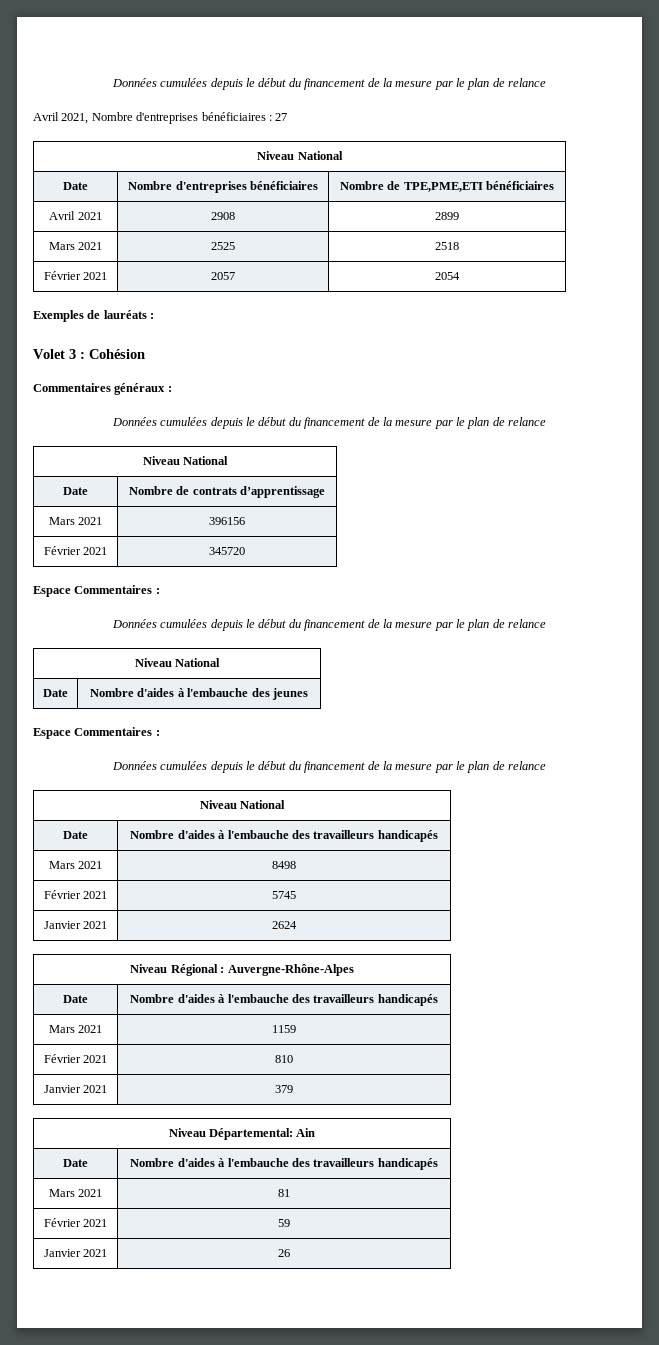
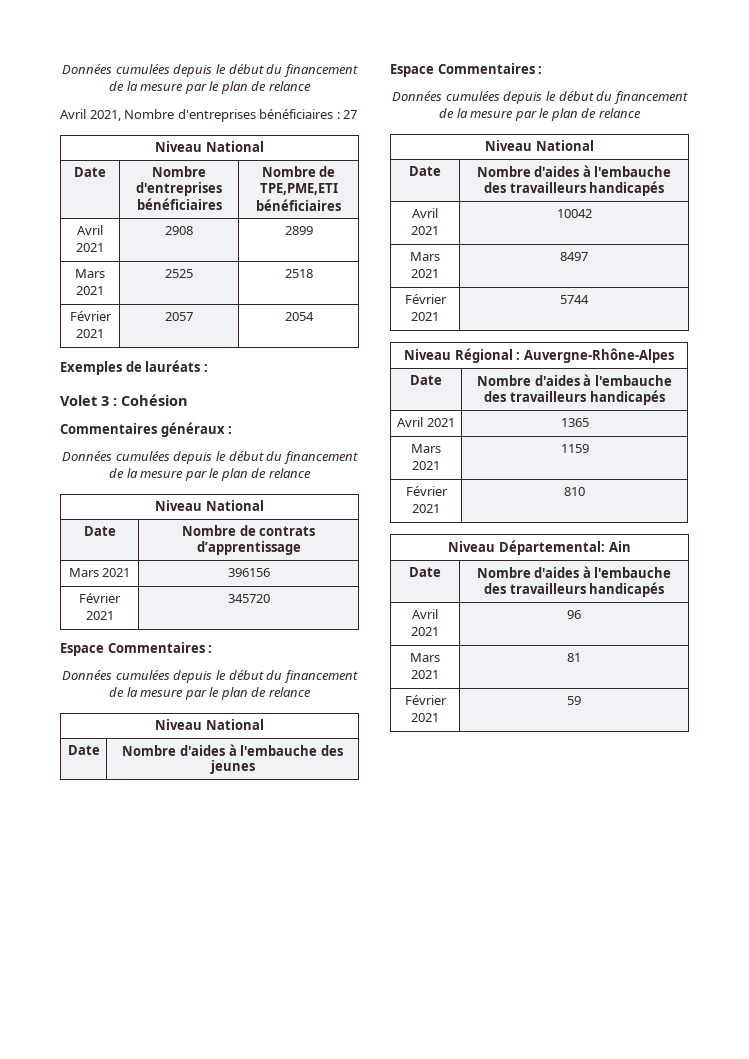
[48,861,103,869] [272,861,296,869] [43,890,108,899] [272,891,296,899] [43,921,108,929] [272,921,297,929] // Mars 2021 | 8498 // Février 2021 | 5745 // Janvier 2021 | 2624 -> [412,208,438,218] [411,226,439,235] [556,209,592,218] [410,252,440,261] [411,269,439,278] [560,252,588,261] [404,294,447,304] [411,312,439,321] [560,295,589,304] // Avril 2021 | 10042 // Mars 2021 | 8497 // Février 2021 | 5744
(438, 1000) none -> [397,417,455,427] [560,418,589,427] // Avril 2021 | 1365
[43,1085,108,1093] [275,1085,293,1093] // Janvier 2021 | 379 -> (585, 491) none
(438, 1164) none -> [412,609,438,619] [411,627,439,636] [567,610,581,619] // Avril 2021 | 96
[43,1249,108,1257] [278,1249,290,1257] // Janvier 2021 | 26 -> (581, 700) none

